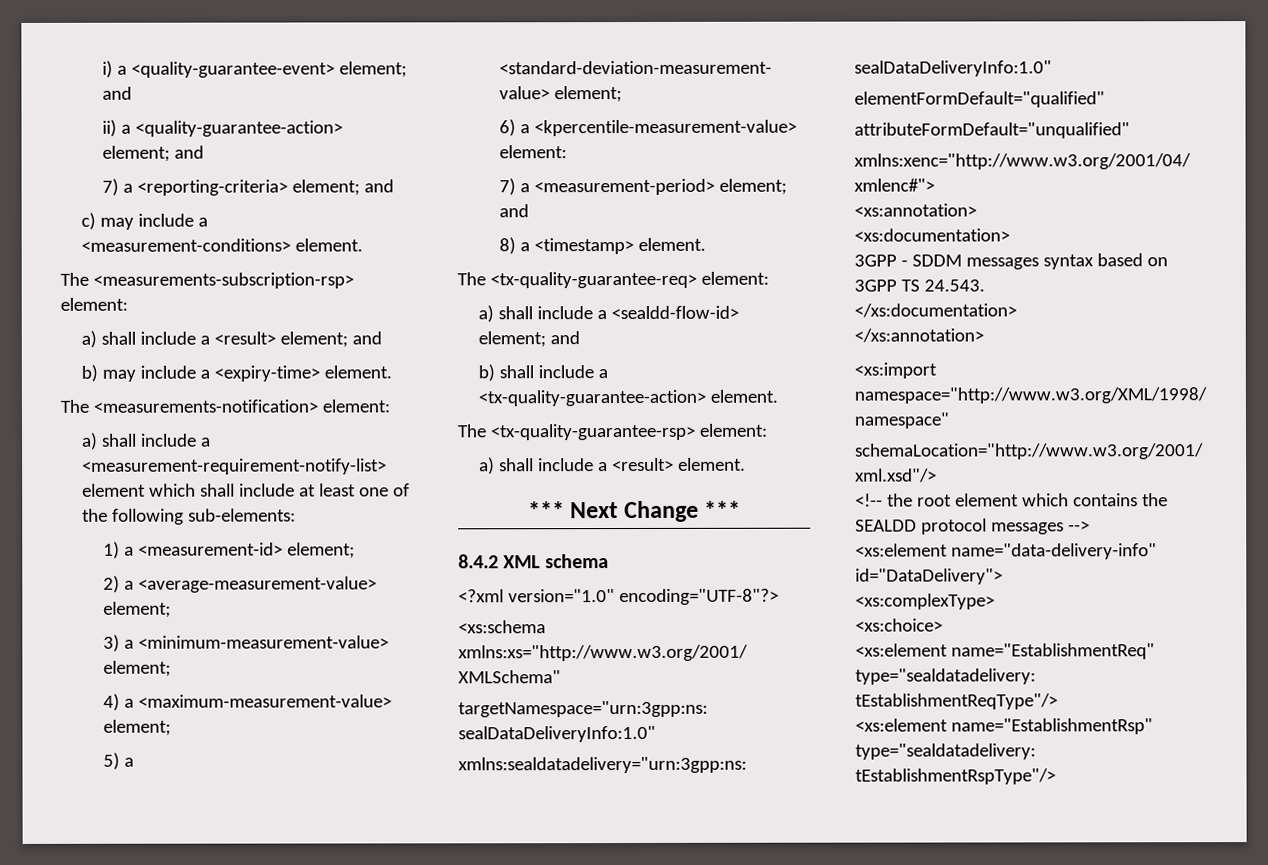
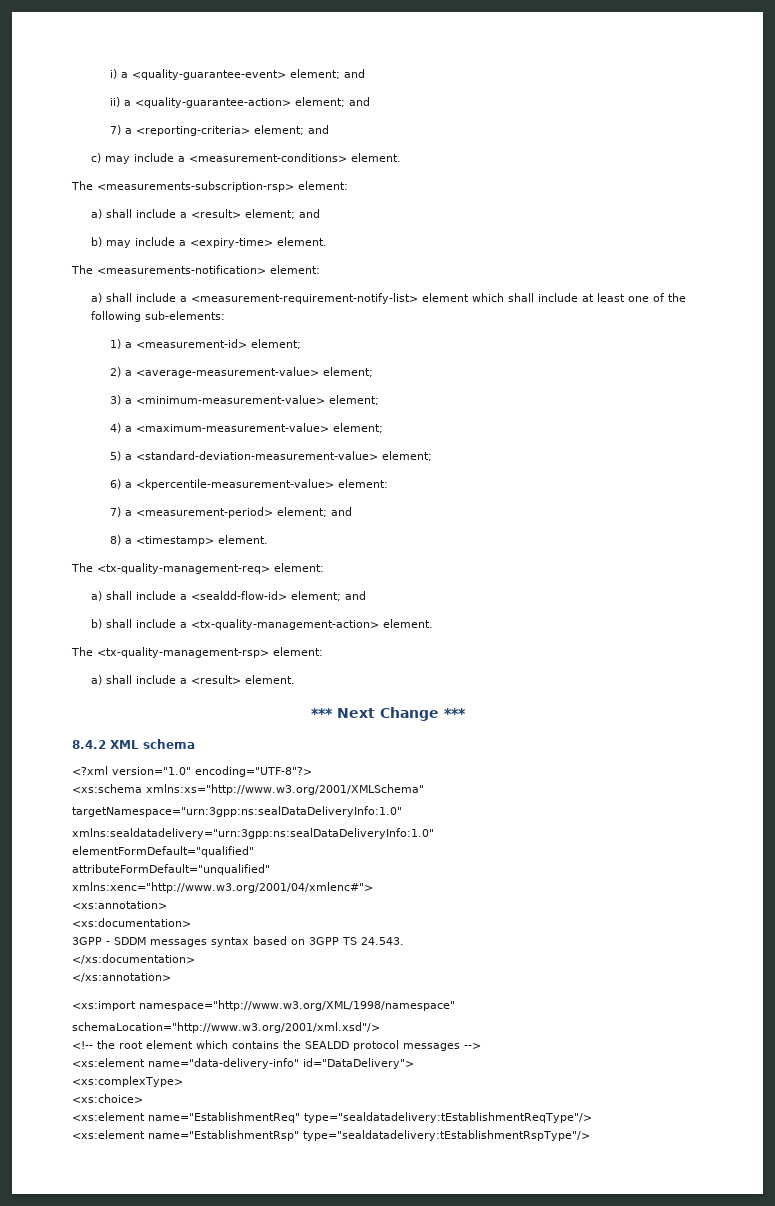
[489,271,697,289] <tx-quality-guarantee-req> -> [97,563,270,574] <tx-quality-management-req>
[478,389,779,407] [457,423,696,441] <tx-quality-guarantee-action> element. // The <tx-quality-guarantee-rsp> -> [191,619,434,630] [71,647,269,658] <tx-quality-management-action> element. // The <tx-quality-management-rsp>

